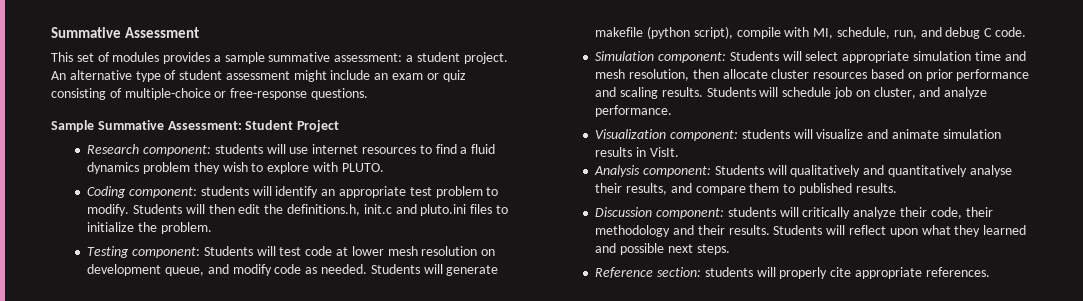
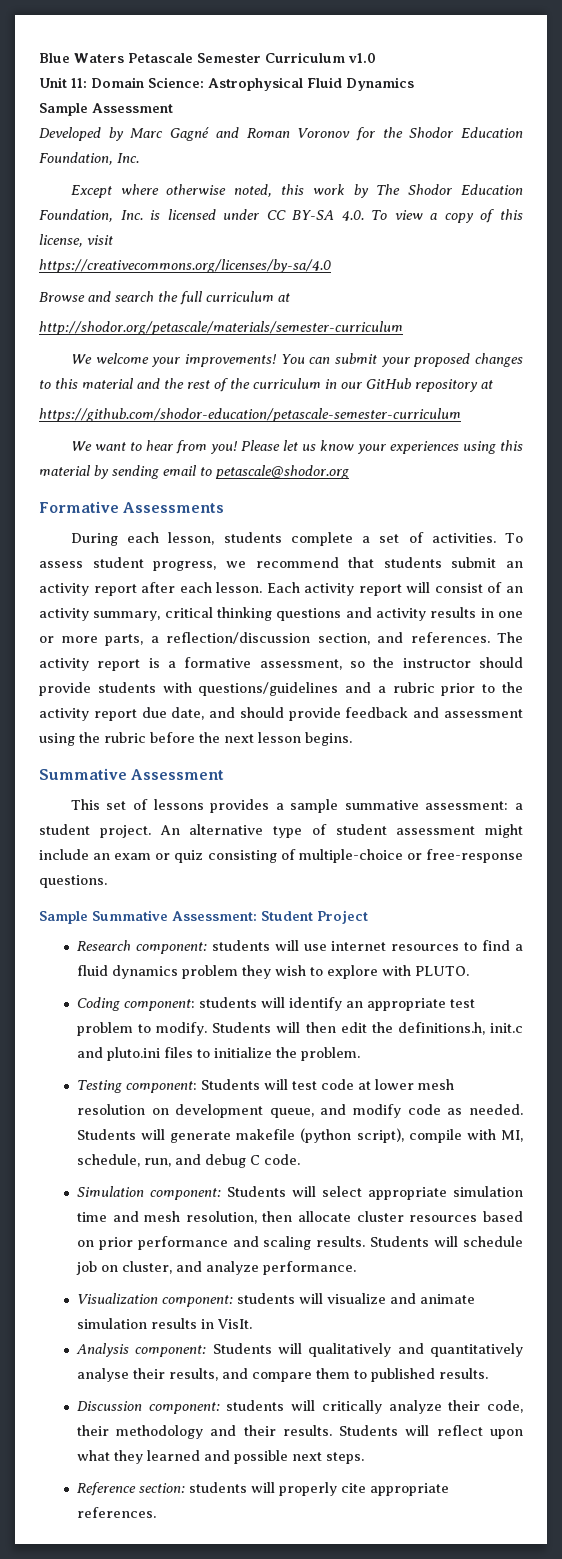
(51, 32) none -> [39,52,376,63] [39,77,414,91] [39,103,173,116] [39,127,523,141] [39,152,139,165] [70,184,523,198] [39,209,523,223] [39,234,113,247] [39,259,331,273] [39,291,290,305] [39,321,403,335] [70,353,523,367] [39,378,493,392] [39,408,461,422] [70,440,523,454] [39,465,349,479] [39,501,225,513] [70,532,524,546] [39,557,523,571] [39,582,523,596] [39,607,523,621] [39,632,523,646] [39,657,523,671] [39,682,523,696] [39,707,523,721] [39,732,352,746] Blue Waters Petascale Semester Curriculum v1.0 // Unit 11: Domain Science: Astrophysical Fluid Dynamics // Sample Assessment // Developed by Marc Gagné and Roman Voronov for the Shodor Education Foundation, Inc. // Except where otherwise noted, this work by The Shodor Education Foundation, Inc. is licensed under CC BY-SA 4.0. To view a copy of this license, visit // https://creativecommons.org/licenses/by-sa/4.0 // Browse and search the full curriculum at // http://shodor.org/petascale/materials/semester-curriculum // We welcome your improvements! You can submit your proposed changes to this material and the rest of the curriculum in our GitHub repository at // https://github.com/shodor-education/petascale-semester-curriculum // We want to hear from you! Please let us know your experiences using this material by sending email to petascale@shodor.org // Formative Assessments // During each lesson, students complete a set of activities. To assess student progress, we recommend that students submit an activity report after each lesson. Each activity report will consist of an activity summary, critical thinking questions and activity results in one or more parts, a reflection/discussion section, and references. The activity report is a formative assessment, so the instructor should provide students with questions/guidelines and a rubric prior to the activity report due date, and should provide feedback and assessment using the rubric before the next lesson begins. //
[112,52,160,62] modules -> [153,799,204,810] lessons

